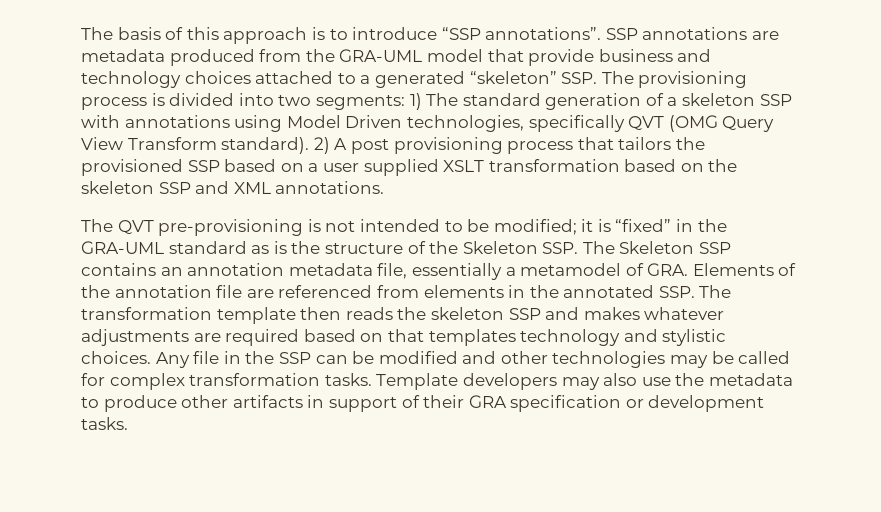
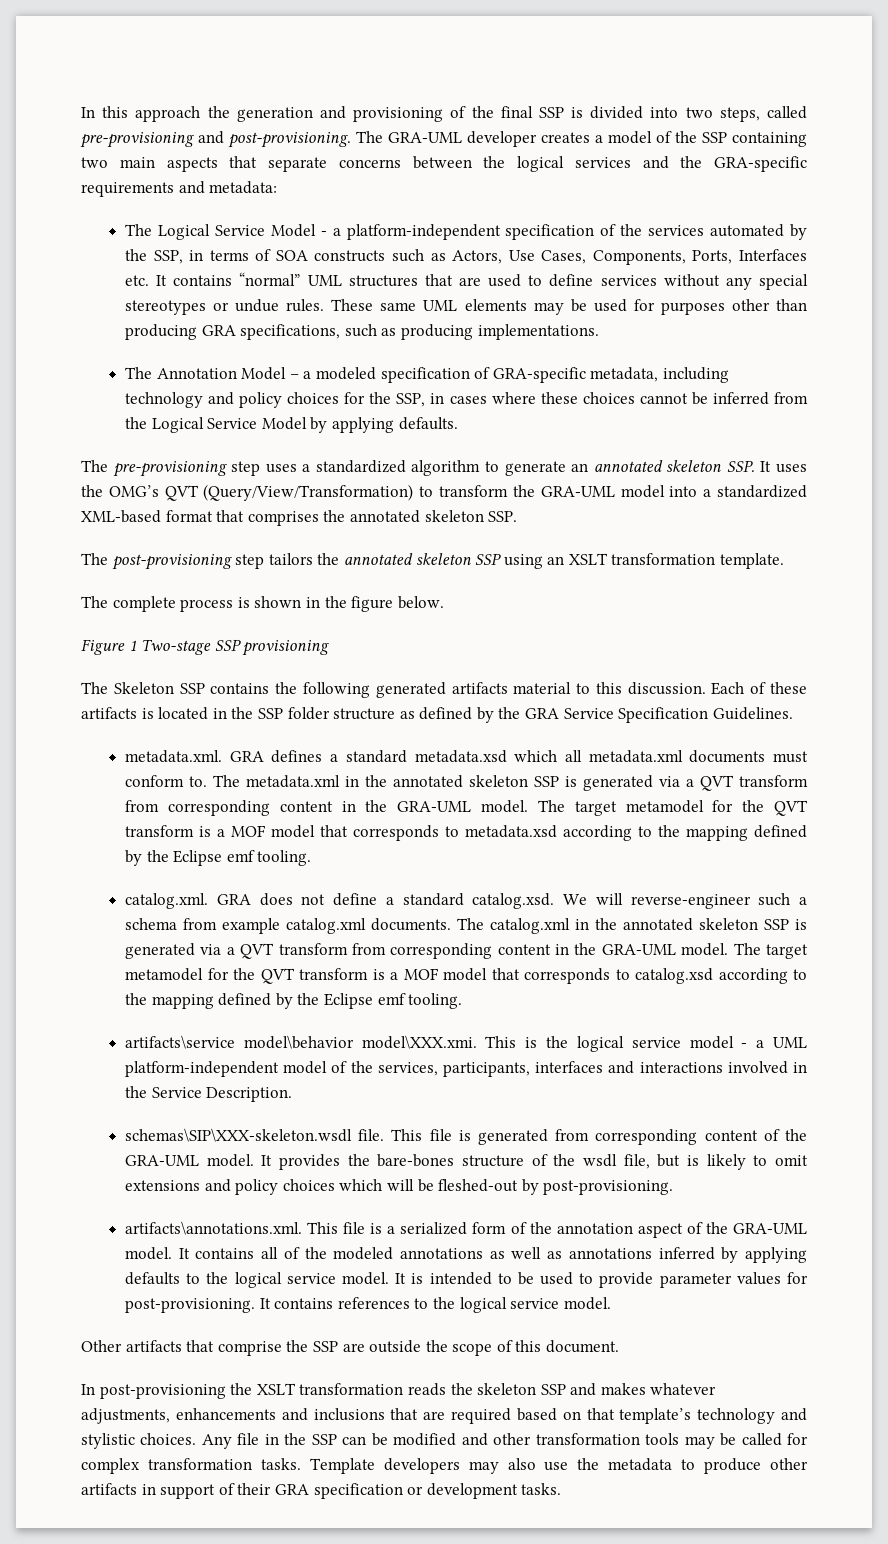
[81,27,780,44] [81,49,712,66] [81,71,748,88] [81,93,792,110] [81,115,775,132] [81,137,705,154] [81,159,738,176] [81,181,385,194] [81,219,727,236] [81,241,732,254] [81,263,797,280] [81,285,732,298] [81,307,342,324] The basis of this approach is to introduce “SSP annotations”. SSP annotations are metadata produced from the GRA-UML model that provide business and technology choices attached to a generated “skeleton” SSP. The provisioning process is divided into two segments: 1) The standard generation of a skeleton SSP with annotations using Model Driven technologies, specifically QVT (OMG Query View Transform standard). 2) A post provisioning process that tailors the provisioned SSP based on a user supplied XSLT transformation based on the skeleton SSP and XML annotations. // The QVT pre-provisioning is not intended to be modified; it is “fixed” in the GRA-UML standard as is the structure of the Skeleton SSP. The Skeleton SSP contains an annotation metadata file, essentially a metamodel of GRA. Elements of the annotation file are referenced from elements in the annotated SSP. The transformation template then -> [81,106,807,122] [80,131,807,148] [81,156,807,172] [81,181,278,197] [125,224,807,240] [125,249,807,265] [125,272,808,290] [125,299,807,315] [125,324,599,340] [125,367,729,383] [125,392,808,408] [125,417,458,433] [81,460,807,477] [81,484,808,501] [81,510,518,526] [81,553,785,570] [81,596,444,612] [81,639,330,656] [81,682,808,698] [81,707,793,723] [125,750,808,763] [125,775,808,791] [125,800,809,816] [125,825,807,841] [125,850,312,866] [125,893,808,909] [125,918,808,934] [125,943,808,959] [125,968,807,984] [125,993,463,1009] [125,1035,807,1052] [125,1061,807,1077] [125,1086,293,1102] [125,1128,807,1145] [125,1154,808,1170] [125,1179,674,1195] [125,1221,807,1238] [125,1247,807,1263] [125,1272,808,1288] [125,1297,611,1313] [81,1340,620,1356] [81,1383,404,1399] In this approach the generation and provisioning of the final SSP is divided into two steps, called pre-provisioning and post-provisioning. The GRA-UML developer creates a model of the SSP containing two main aspects that separate concerns between the logical services and the GRA-specific requirements and metadata: // The Logical Service Model - a platform-independent specification of the services automated by the SSP, in terms of SOA constructs such as Actors, Use Cases, Components, Ports, Interfaces etc. It contains “normal” UML structures that are used to define services without any special stereotypes or undue rules. These same UML elements may be used for purposes other than producing GRA specifications, such as producing implementations. // The Annotation Model – a modeled specification of GRA-specific metadata, including technology and policy choices for the SSP, in cases where these choices cannot be inferred from the Logical Service Model by applying defaults. // The pre-provisioning step uses a standardized algorithm to generate an annotated skeleton SSP. It uses the OMG’s QVT (Query/View/Transformation) to transform the GRA-UML model into a standardized XML-based format that comprises the annotated skeleton SSP. // The post-provisioning step tailors the annotated skeleton SSP using an XSLT transformation template. // The complete process is shown in the figure below. // Figure 1 Two-stage SSP provisioning // The Skeleton SSP contains the following generated artifacts material to this discussion. Each of these artifacts is located in the SSP folder structure as defined by the GRA Service Specification Guidelines. // metadata.xml. GRA defines a standard metadata.xsd which all metadata.xml documents must conform to. The metadata.xml in the annotated skeleton SSP is generated via a QVT transform from corresponding content in the GRA-UML model. The target metamodel for the QVT transform is a MOF model that corresponds to metadata.xsd according to the mapping defined by the Eclipse emf tooling. // catalog.xml. GRA does not define a standard catalog.xsd. We will reverse-engineer such a schema from example catalog.xml documents. The catalog.xml in the annotated skeleton SSP is generated via a QVT transform from corresponding content in the GRA-UML model. The target metamodel for the QVT transform is a MOF model that corresponds to catalog.xsd according to the mapping defined by the Eclipse emf tooling. // artifacts\service model\behavior model\XXX.xmi. This is the logical service model - a UML platform-independent model of the services, participants, interfaces and interactions involved in the Service Description. // schemas\SIP\XXX-skeleton.wsdl file. This file is generated from corresponding content of the GRA-UML model. It provides the bare-bones structure of the wsdl file, but is likely to omit extensions and policy choices which will be fleshed-out by post-provisioning. // artifacts\annotations.xml. This file is a serialized form of the annotation aspect of the GRA-UML model. It contains all of the modeled annotations as well as annotations inferred by applying defaults to the logical service model. It is intended to be used to provide parameter values for post-provisioning. It contains references to the logical service model. // Other artifacts that comprise the SSP are outside the scope of this document. // In post-provisioning the XSLT transformation
[81,329,189,346] adjustments -> [81,1408,419,1424] adjustments, enhancements and inclusions that
[428,329,516,346] templates -> [619,1408,692,1424] template’s
[552,351,666,368] technologies -> [535,1433,680,1445] transformation tools

